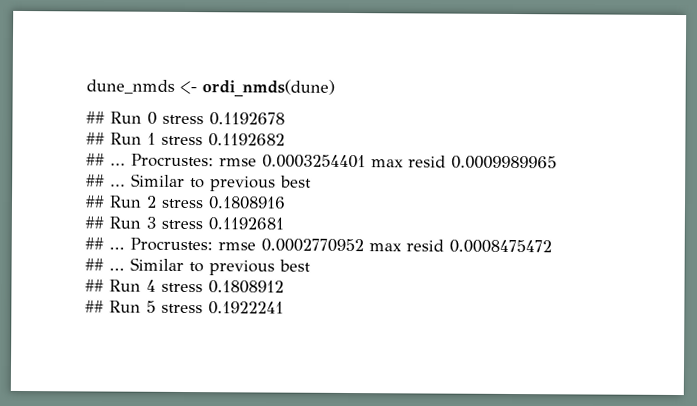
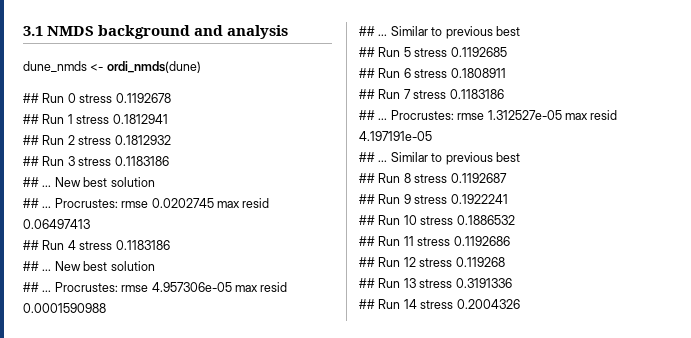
(86, 86) none -> [23,25,289,39] 3.1 NMDS background and analysis //
[208,133,285,147] [86,153,557,170] [86,173,312,192] [85,195,286,210] [85,216,284,231] [85,237,552,254] [85,257,311,276] [85,279,284,294] [85,300,156,313] 0.1192682 // ## ... Procrustes: rmse 0.0003254401 max resid 0.0009989965 // ## ... Similar to previous best // ## Run 2 stress 0.1808916 // ## Run 3 stress 0.1192681 // ## ... Procrustes: rmse 0.0002770952 max resid 0.0008475472 // ## ... Similar to previous best // ## Run 4 stress 0.1808912 // ## Run 5 -> [112,114,168,124] [23,135,171,145] [23,156,169,166] [23,177,155,187] [23,198,270,208] [23,219,90,229] [23,240,170,250] [23,261,155,271] [23,282,288,292] [23,303,106,313] [359,26,520,39] [359,47,507,57] [359,68,506,78] [359,89,504,99] [359,110,618,120] [359,131,432,141] [359,152,520,165] [359,173,507,183] [359,194,411,204] 0.1812941 // ## Run 2 stress 0.1812932 // ## Run 3 stress 0.1183186 // ## ... New best solution // ## ... Procrustes: rmse 0.0202745 max resid 0.06497413 // ## Run 4 stress 0.1183186 // ## ... New best solution // ## ... Procrustes: rmse 4.957306e-05 max resid 0.0001590988 // ## ... Similar to previous best // ## Run 5 stress 0.1192685 // ## Run 6 stress 0.1808911 // ## Run 7 stress 0.1183186 // ## ... Procrustes: rmse 1.312527e-05 max resid 4.197191e-05 // ## ... Similar to previous best // ## Run 8 stress 0.1192687 // ## Run 9
(284, 308) none -> [359,215,515,225] [359,236,510,246] [359,257,505,267] [359,278,512,288] [359,299,520,309] // ## Run 10 stress 0.1886532 // ## Run 11 stress 0.1192686 // ## Run 12 stress 0.119268 // ## Run 13 stress 0.3191336 // ## Run 14 stress 0.2004326

